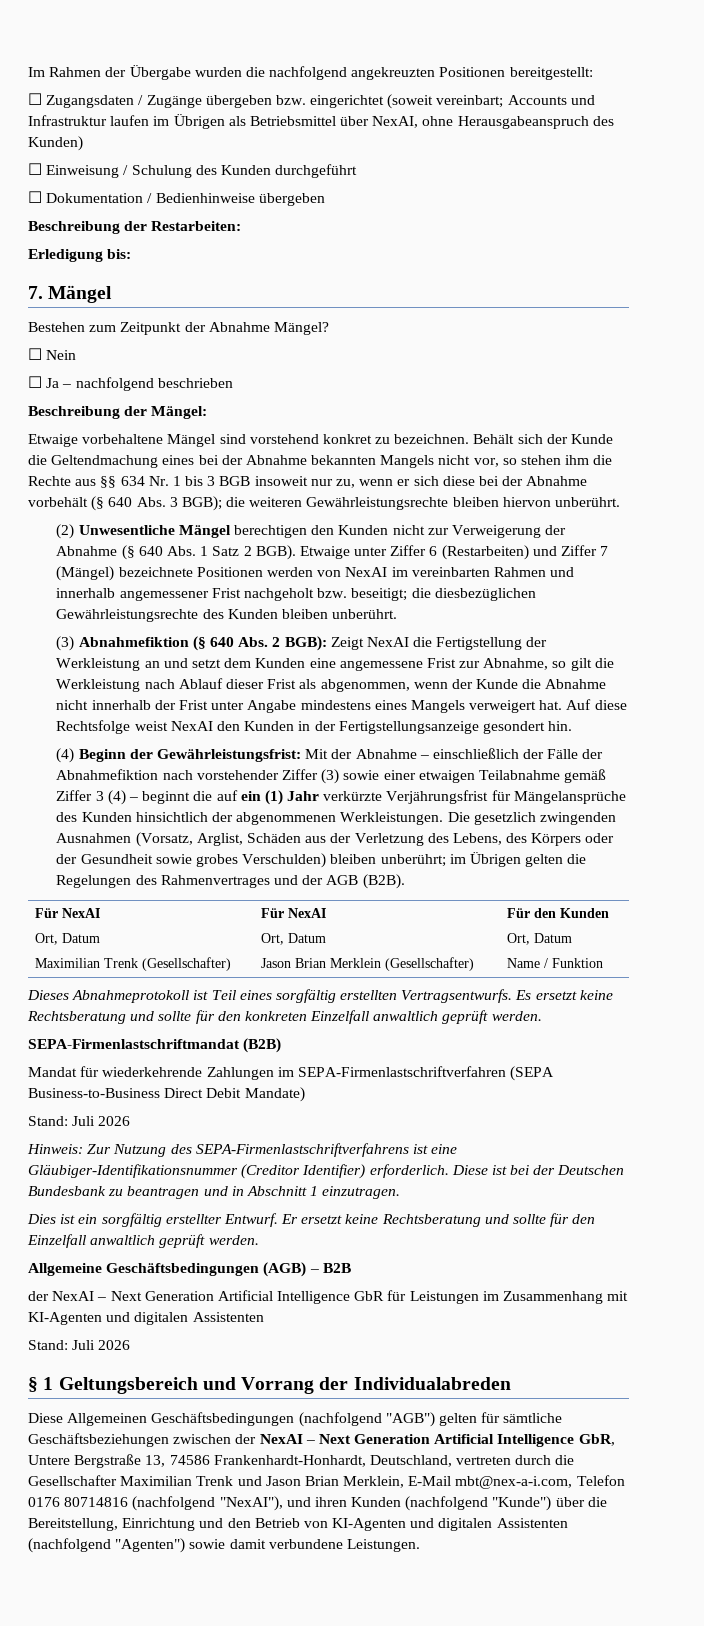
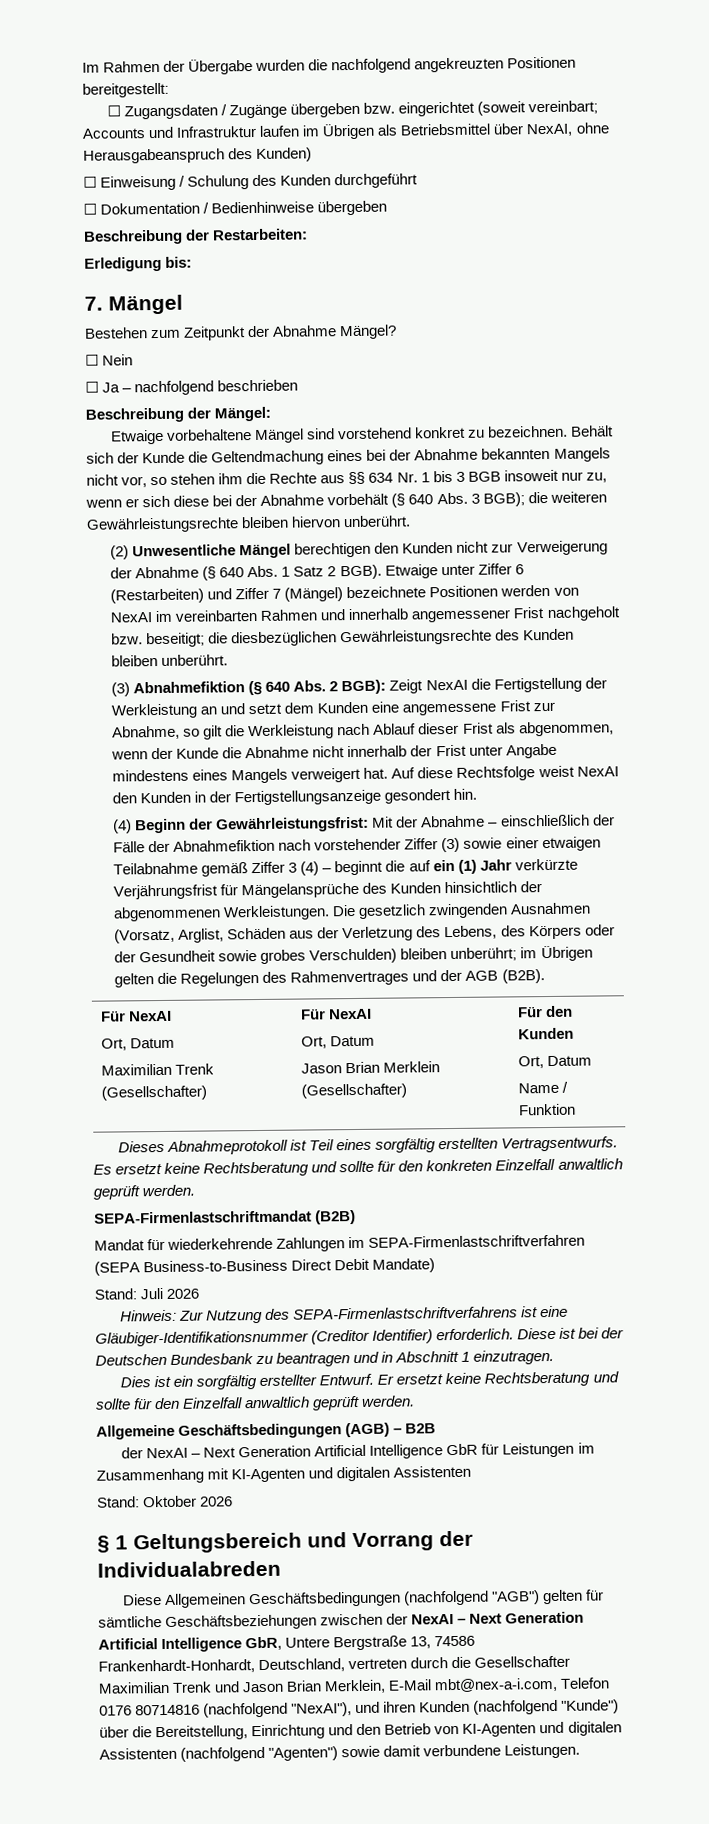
[72,1340,96,1350] Juli -> [143,1495,198,1508] Oktober

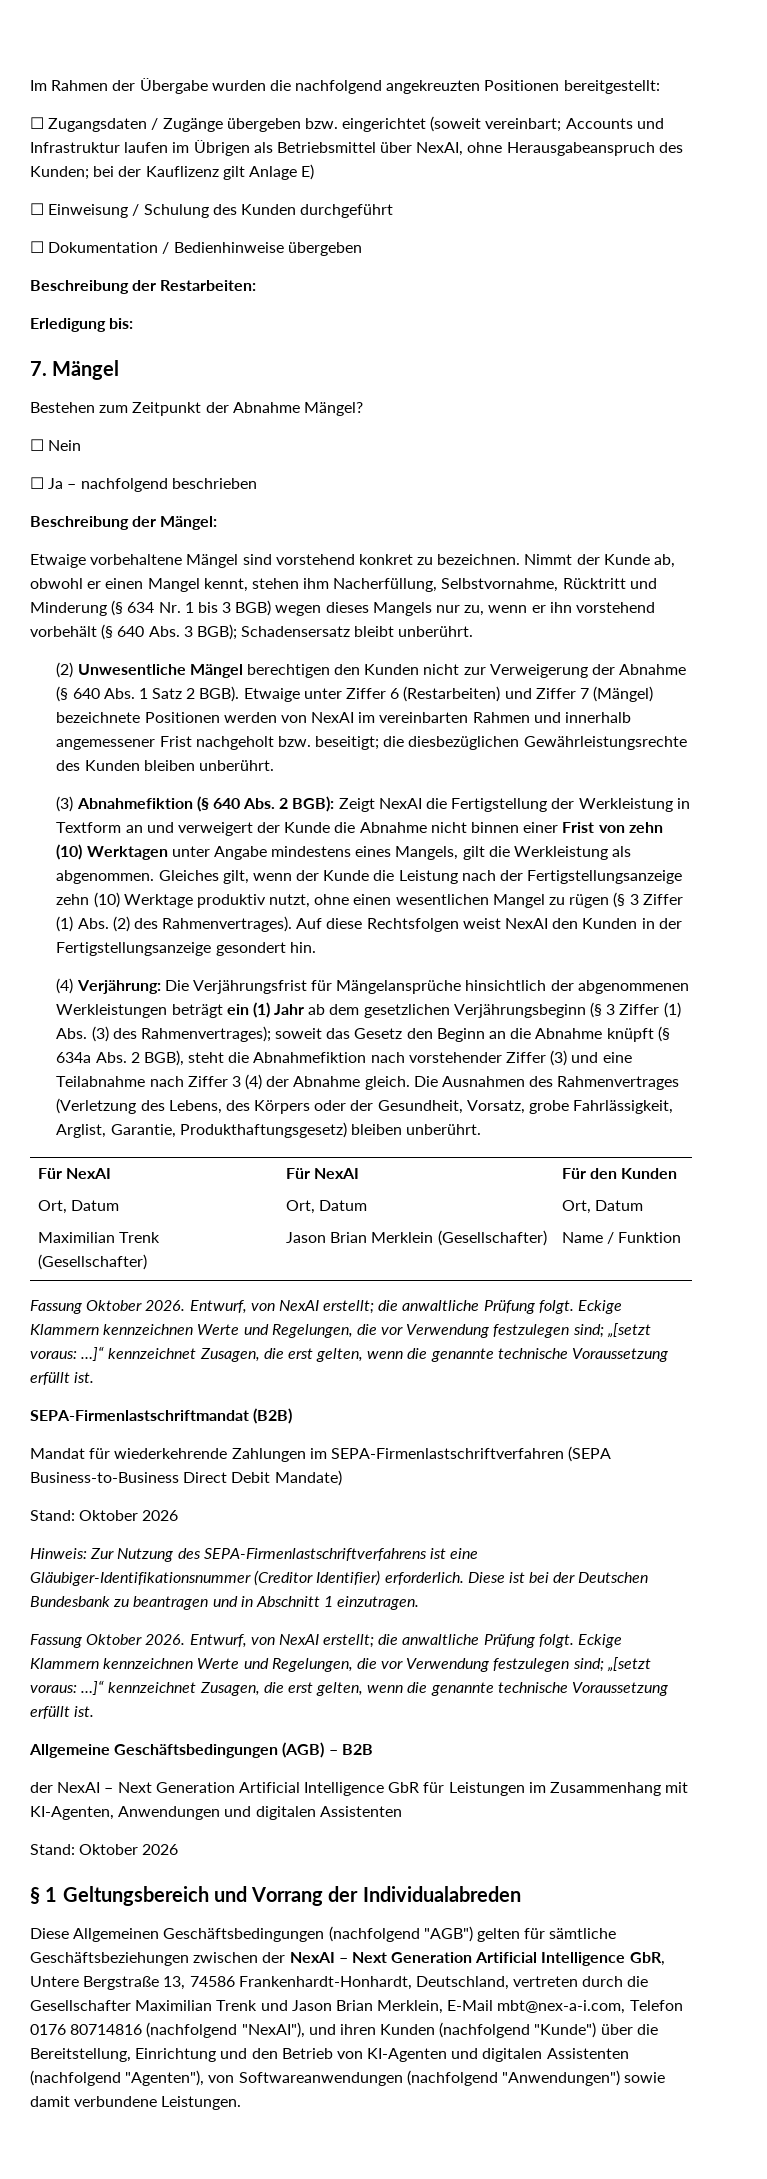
[256,147,313,162] Kunden) -> [30,164,315,180] Kunden; bei der Kauflizenz gilt Anlage E)
[571,425,615,437] [86,447,611,466] [86,471,366,488] Behält sich der Kunde die Geltendmachung eines bei der Abnahme bekannten Mangels nicht vor, so stehen ihm die Rechte aus §§ -> [524,554,676,568] [30,578,657,592] [30,600,124,616] Nimmt der Kunde ab, obwohl er einen Mangel kennt, stehen ihm Nacherfüllung, Selbstvornahme, Rücktritt und Minderung (§
[467,469,607,483] [85,494,325,508] BGB insoweit nur zu, wenn er sich diese bei der Abnahme -> [235,600,655,616] BGB) wegen dieses Mangels nur zu, wenn er ihn vorstehend
[527,491,607,504] [86,516,342,533] die weiteren Gewährleistungsrechte bleiben hiervon -> [241,626,395,637] Schadensersatz bleibt
[200,700,555,716] [112,721,614,740] [111,751,149,760] an und setzt dem Kunden eine angemessene Frist zur Abnahme, so gilt die Werkleistung nach Ablauf dieser Frist als abgenommen, wenn -> [676,798,690,809] [56,822,253,836] in Textform an und verweigert
[347,743,557,759] [112,767,389,784] innerhalb der Frist unter Angabe mindestens eines Mangels verweigert hat. -> [471,822,663,833] [56,844,632,860] [56,870,683,884] [56,892,683,908] [56,916,293,932] binnen einer Frist von zehn (10) Werktagen unter Angabe mindestens eines Mangels, gilt die Werkleistung als abgenommen. Gleiches gilt, wenn der Kunde die Leistung nach der Fertigstellungsanzeige zehn (10) Werktage produktiv nutzt, ohne einen wesentlichen Mangel zu rügen (§ 3 Ziffer (1) Abs. (2) des Rahmenvertrages).
[456,766,536,781] Rechtsfolge -> [366,918,459,932] Rechtsfolgen
[135,814,615,834] [113,840,171,853] Beginn der Gewährleistungsfrist: Mit der Abnahme – einschließlich der Fälle der -> [76,980,689,994] [56,1002,681,1018] [56,1026,670,1042] [56,1050,250,1066] Verjährung: Die Verjährungsfrist für Mängelansprüche hinsichtlich der abgenommenen Werkleistungen beträgt ein (1) Jahr ab dem gesetzlichen Verjährungsbeginn (§ 3 Ziffer (1) Abs. (3) des Rahmenvertrages); soweit das Gesetz den Beginn an die Abnahme knüpft (§ 634a Abs. 2 BGB), steht die
[463,836,601,852] [113,858,578,877] [113,881,543,900] [113,902,592,922] [114,926,414,944] sowie einer etwaigen Teilabnahme gemäß Ziffer 3 (4) – beginnt die auf ein (1) Jahr verkürzte Verjährungsfrist für Mängelansprüche des Kunden hinsichtlich der abgenommenen Werkleistungen. Die gesetzlich zwingenden Ausnahmen (Vorsatz, Arglist, Schäden aus der Verletzung -> [571,1052,632,1063] [56,1074,680,1090] [56,1098,137,1114] und eine Teilabnahme nach Ziffer 3 (4) der Abnahme gleich. Die Ausnahmen des Rahmenvertrages (Verletzung
[139,945,593,964] [114,969,545,988] Gesundheit sowie grobes Verschulden) bleiben unberührt; im Übrigen gelten die Regelungen des Rahmenvertrages und der AGB (B2B). -> [377,1100,674,1114] [56,1122,482,1138] Gesundheit, Vorsatz, grobe Fahrlässigkeit, Arglist, Garantie, Produkthaftungsgesetz) bleiben unberührt.
[118,1136,619,1155] [93,1158,623,1177] [93,1184,196,1200] Dieses Abnahmeprotokoll ist Teil eines sorgfältig erstellten Vertragsentwurfs. Es ersetzt keine Rechtsberatung und sollte für den konkreten Einzelfall anwaltlich geprüft werden. -> [30,1300,623,1314] [30,1323,651,1338] [30,1346,669,1362] [30,1372,95,1385] Fassung Oktober 2026. Entwurf, von NexAI erstellt; die anwaltliche Prüfung folgt. Eckige Klammern kennzeichnen Werte und Regelungen, die vor Verwendung festzulegen sind; „[setzt voraus: …]“ kennzeichnet Zusagen, die erst gelten, wenn die genannte technische Voraussetzung erfüllt ist.
[140,1287,164,1300] Juli -> [79,1510,139,1521] Oktober
[120,1371,619,1390] [95,1395,416,1411] Dies ist ein sorgfältig erstellter Entwurf. Er ersetzt keine Rechtsberatung und sollte für den Einzelfall anwaltlich geprüft werden. -> [30,1634,623,1648] [30,1657,651,1672] [30,1680,669,1696] [30,1706,95,1719] Fassung Oktober 2026. Entwurf, von NexAI erstellt; die anwaltliche Prüfung folgt. Eckige Klammern kennzeichnen Werte und Regelungen, die vor Verwendung festzulegen sind; „[setzt voraus: …]“ kennzeichnet Zusagen, die erst gelten, wenn die genannte technische Voraussetzung erfüllt ist.
[231,1468,306,1483] KI-Agenten -> [30,1806,221,1820] KI-Agenten, Anwendungen
[268,1746,339,1761] "Agenten") -> [125,2070,620,2086] "Agenten"), von Softwareanwendungen (nachfolgend "Anwendungen")

